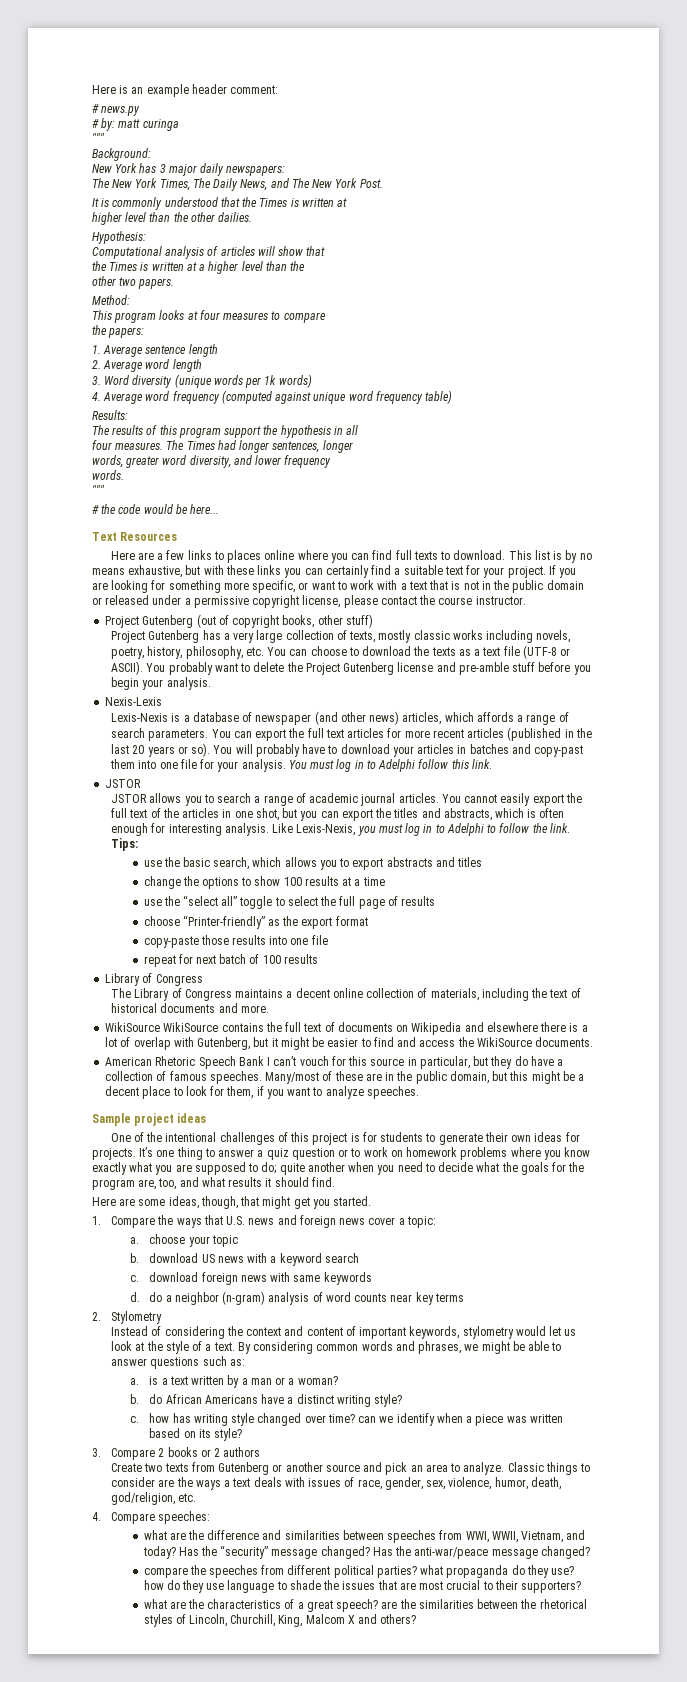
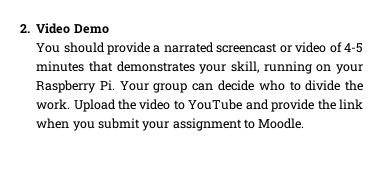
[92,84,279,97] [92,104,141,116] [92,118,179,131] [92,133,104,143] [92,148,151,161] [92,163,286,176] [92,178,383,191] [92,197,348,210] [92,212,253,225] [92,231,146,244] [92,246,326,259] [92,261,306,274] [92,276,175,289] [92,295,130,305] [92,310,326,323] [92,325,145,338] [92,344,218,357] [92,359,202,372] [92,374,312,388] [92,390,453,404] [92,410,128,420] [92,425,359,438] [92,440,353,453] [92,455,332,468] [92,470,124,480] [92,485,104,495] [92,504,220,514] [92,532,178,541] [110,550,592,563] [92,565,577,578] [92,580,584,593] [92,595,526,608] [105,614,373,628] [111,630,571,643] [111,645,570,659] [111,661,591,675] [111,677,211,690] [105,697,163,706] [111,711,569,725] [111,727,592,741] [111,743,583,757] [110,759,492,772] [105,779,142,788] [111,793,582,806] [111,808,565,821] [111,823,570,836] [111,838,139,851] [143,857,483,870] [143,876,385,889] [143,895,436,909] [143,915,368,929] [143,935,328,948] [143,954,318,967] [105,973,203,986] [111,988,581,1001] [111,1003,269,1013] [105,1022,588,1035] [105,1037,594,1050] [105,1056,564,1069] [105,1071,585,1084] [105,1086,419,1099] [92,1113,207,1126] [110,1132,580,1145] [92,1147,591,1160] [92,1162,585,1175] [92,1177,335,1190] [92,1196,372,1209] [92,1215,436,1228] [130,1234,238,1247] [130,1253,359,1266] [130,1272,372,1285] [130,1291,464,1305] [92,1311,163,1324] [111,1326,577,1339] [111,1341,562,1354] [111,1356,245,1369] [130,1375,338,1388] [130,1394,403,1407] [130,1413,563,1426] [149,1428,243,1441] [92,1447,261,1460] [111,1462,590,1475] [111,1477,561,1490] [111,1492,197,1505] [92,1511,211,1524] [143,1530,586,1543] [142,1545,590,1559] [143,1565,575,1578] [143,1580,582,1593] [143,1599,587,1612] [143,1614,417,1627] Here is an example header comment: // # news.py // # by: matt curinga // """ // Background: // New York has 3 major daily newspapers: // The New York Times, The Daily News, and The New York Post. // It is commonly understood that the Times is written at // higher level than the other dailies. // Hypothesis: // Computational analysis of articles will show that // the Times is written at a higher level than the // other two papers. // Method: // This program looks at four measures to compare // the papers: // 1. Average sentence length // 2. Average word length // 3. Word diversity (unique words per 1k words) // 4. Average word frequency (computed against unique word frequency table) // Results: // The results of this program support the hypothesis in all // four measures. The Times had longer sentences, longer // words, greater word diversity, and lower frequency // words. // """ // # the code would be here... // Text Resources // Here are a few links to places online where you can find full texts to download. This list is by no means exhaustive, but with these links you can certainly find a suitable text for your project. If you are looking for something more specific, or want to work with a text that is not in the public domain or released under a permissive copyright license, please contact the course instructor. // Project Gutenberg (out of copyright books, other stuff) // Project Gutenberg has a very large collection of texts, mostly classic works including novels, poetry, history, philosophy, etc. You can choose to download the texts as a text file (UTF-8 or ASCII). You probably want to delete the Project Gutenberg license and pre-amble stuff before you begin your analysis. // Nexis-Lexis // Lexis-Nexis is a database of newspaper (and other news) articles, which affords a range of search parameters. You can export the full text articles for more recent articles (published in the last 20 years or so). You will probably have to download your articles in batches and copy-past them into one file for your analysis. You must log in to Adelphi follow this link. // JSTOR // JSTOR allows you to search a range of academic journal articles. You cannot easily export the full text of the articles in one shot, but you can export the titles and abstracts, which is often enough for interesting analysis. Like Lexis-Nexis, you must log in to Adelphi to follow the link. Tips: // use the basic search, which allows you to export abstracts and titles // change the options to show 100 results at a time // use the “select all” toggle to select the full page of results // choose “Printer-friendly” as the export format // copy-paste those results into one file // repeat for next batch of 100 results // Library of Congress // The Library of Congress maintains a decent online collection of materials, including the text of historical documents and more. // WikiSource WikiSource contains the full text of documents on Wikipedia and elsewhere there is a lot of overlap with Gutenberg, but it might be easier to find and access the WikiSource documents. // American Rhetoric Speech Bank I can’t vouch for this source in particular, but they do have a collection of famous speeches. Many/most of these are in the public domain, but this might be a decent place to look for them, if you want to analyze speeches. // Sample project ideas // One of the intentional challenges of this project is for students to generate their own ideas for projects. It’s one thing to answer a quiz question or to work on homework problems where you know exactly what you are supposed to do; quite another when you need to decide what the goals for the program are, too, and what results it should find. // Here are some ideas, though, that might get you started. // 1. Compare the ways that U.S. news and foreign news cover a topic: // a. choose your topic // b. download US news with a keyword search // c. download foreign news with same keywords // d. do a neighbor (n-gram) analysis of word counts near key terms // 2. Stylometry // Instead of considering the context and content of important keywords, stylometry would let us look at the style of a text. By considering common words and phrases, we might be able to answer questions such as: // a. is a text written by a man or a woman? // b. do African Americans have a distinct writing style? // c. how has writing style changed over time? can we identify when a piece was written based on its style? // 3. Compare 2 books or 2 authors // Create two texts from Gutenberg or another source and pick an area to analyze. Classic things to consider are the ways a text deals with issues of race, gender, sex, violence, humor, death, god/religion, etc. // 4. Compare speeches: // what are the difference and similarities between speeches from WWI, WWII, Vietnam, and today? Has the “security” message changed? Has the anti-war/peace message changed? // compare the speeches from different political parties? what propaganda do they use? how do they use language to shade the issues that are most crucial to their supporters? // what are the characteristics of a great speech? are the similarities between the rhetorical styles of Lincoln, Churchill, King, Malcom X and others? -> [20,23,109,34] [36,42,363,55] [36,61,363,74] [36,80,364,93] [36,99,363,112] [36,118,305,131] 2. Video Demo // You should provide a narrated screencast or video of 4-5 minutes that demonstrates your skill, running on your Raspberry Pi. Your group can decide who to divide the work. Upload the video to YouTube and provide the link when you submit your assignment to Moodle.

